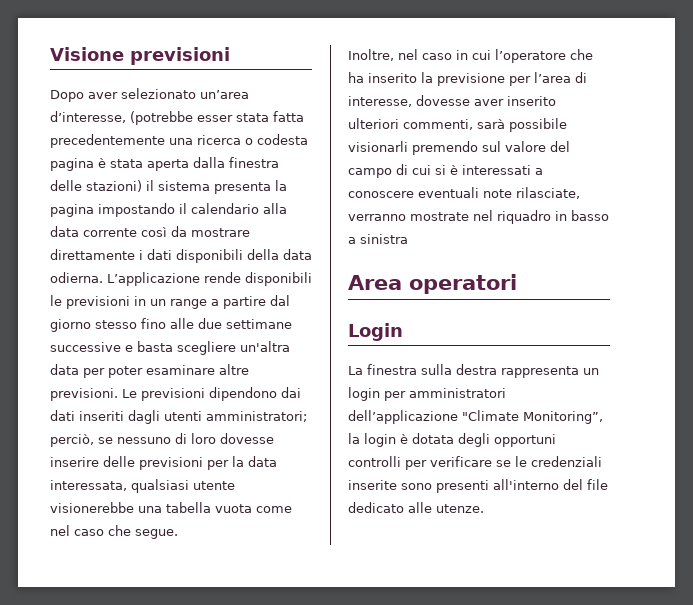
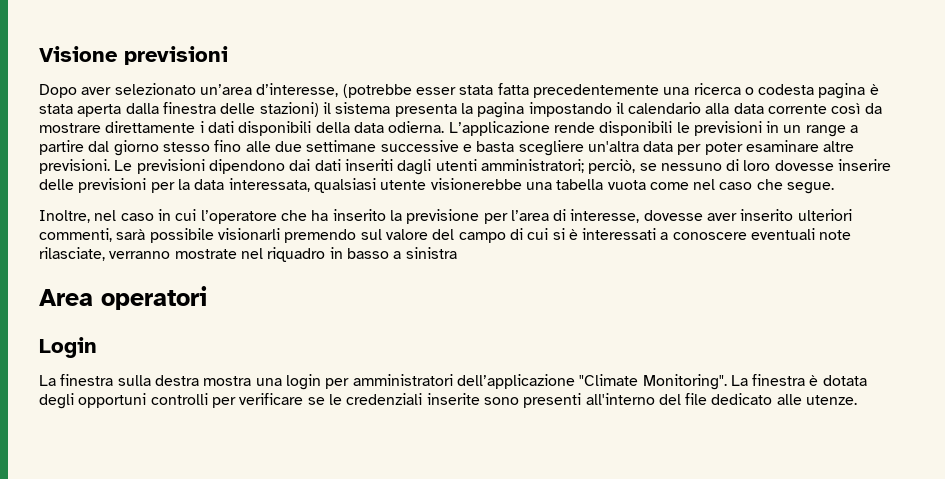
[501,366,599,378] rappresenta un -> [203,376,282,386] mostra una
[523,411,603,424] [348,433,396,447] Monitoring”, la login -> [642,374,806,390] Monitoring". La finestra

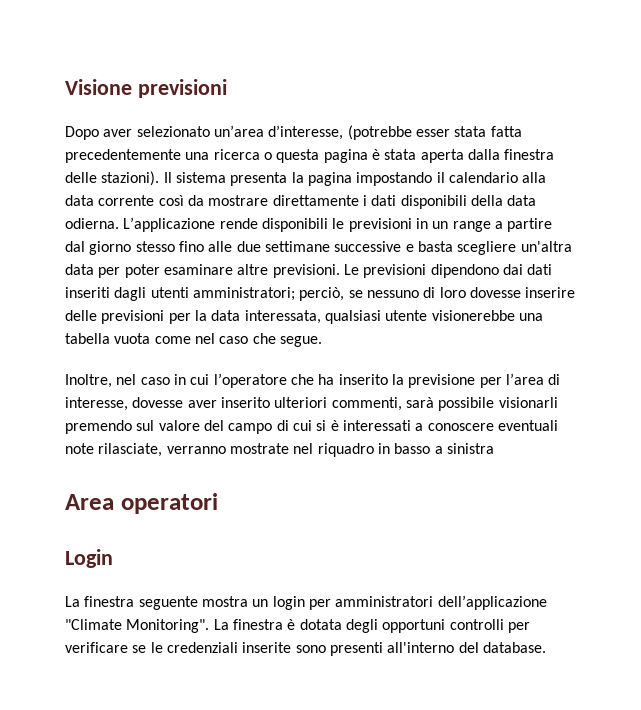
[758,84,815,95] codesta -> [276,149,320,163] questa
[259,102,331,117] stazioni) il -> [101,171,172,186] stazioni). Il
[117,375,282,386] sulla destra mostra una -> [138,596,269,610] seguente mostra un
[685,393,858,405] file dedicato alle utenze. -> [482,642,546,653] database.

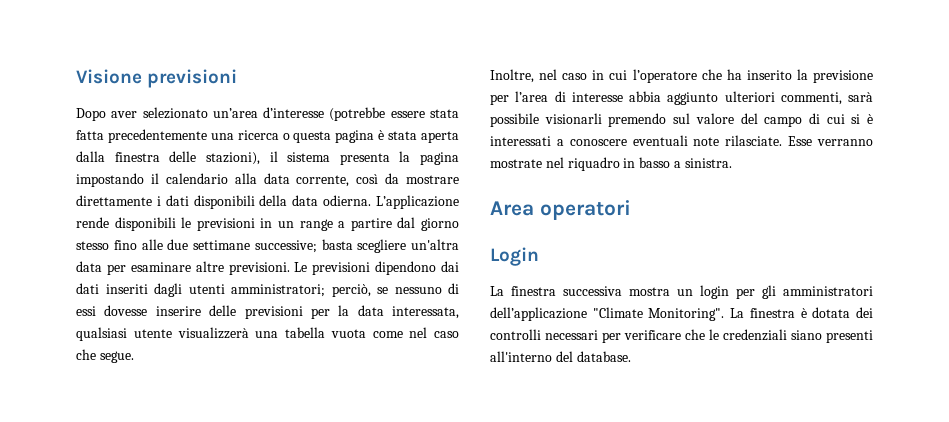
[268,125,450,140] d’interesse, (potrebbe esser -> [263,107,425,121] d’interesse (potrebbe essere
[101,171,172,186] stazioni). Il -> [205,151,278,165] stazioni), il
[98,195,155,206] corrente -> [296,175,350,187] corrente,
[334,241,414,252] successive e -> [254,240,317,253] successive;
[124,264,160,278] poter -> (126, 269) none
[439,287,466,298] loro -> [76,306,96,316] essi
[431,310,515,321] visionerebbe -> [177,327,249,339] visualizzerà
[65,397,270,411] interesse, dovesse aver inserito -> [571,91,719,105] interesse abbia aggiunto
[98,443,163,457] rilasciate, -> [725,135,813,146] rilasciate. Esse
[446,443,494,454] sinistra -> [684,158,732,168] sinistra.
[138,596,198,610] seguente -> [563,286,622,296] successiva
(331, 604) none -> [762,285,776,299] gli
[345,619,504,633] degli opportuni controlli -> [856,307,873,318] [490,329,598,340] dei controlli necessari
[132,645,147,653] se -> [685,329,705,340] che
[242,642,326,653] inserite sono -> [791,330,822,340] siano

